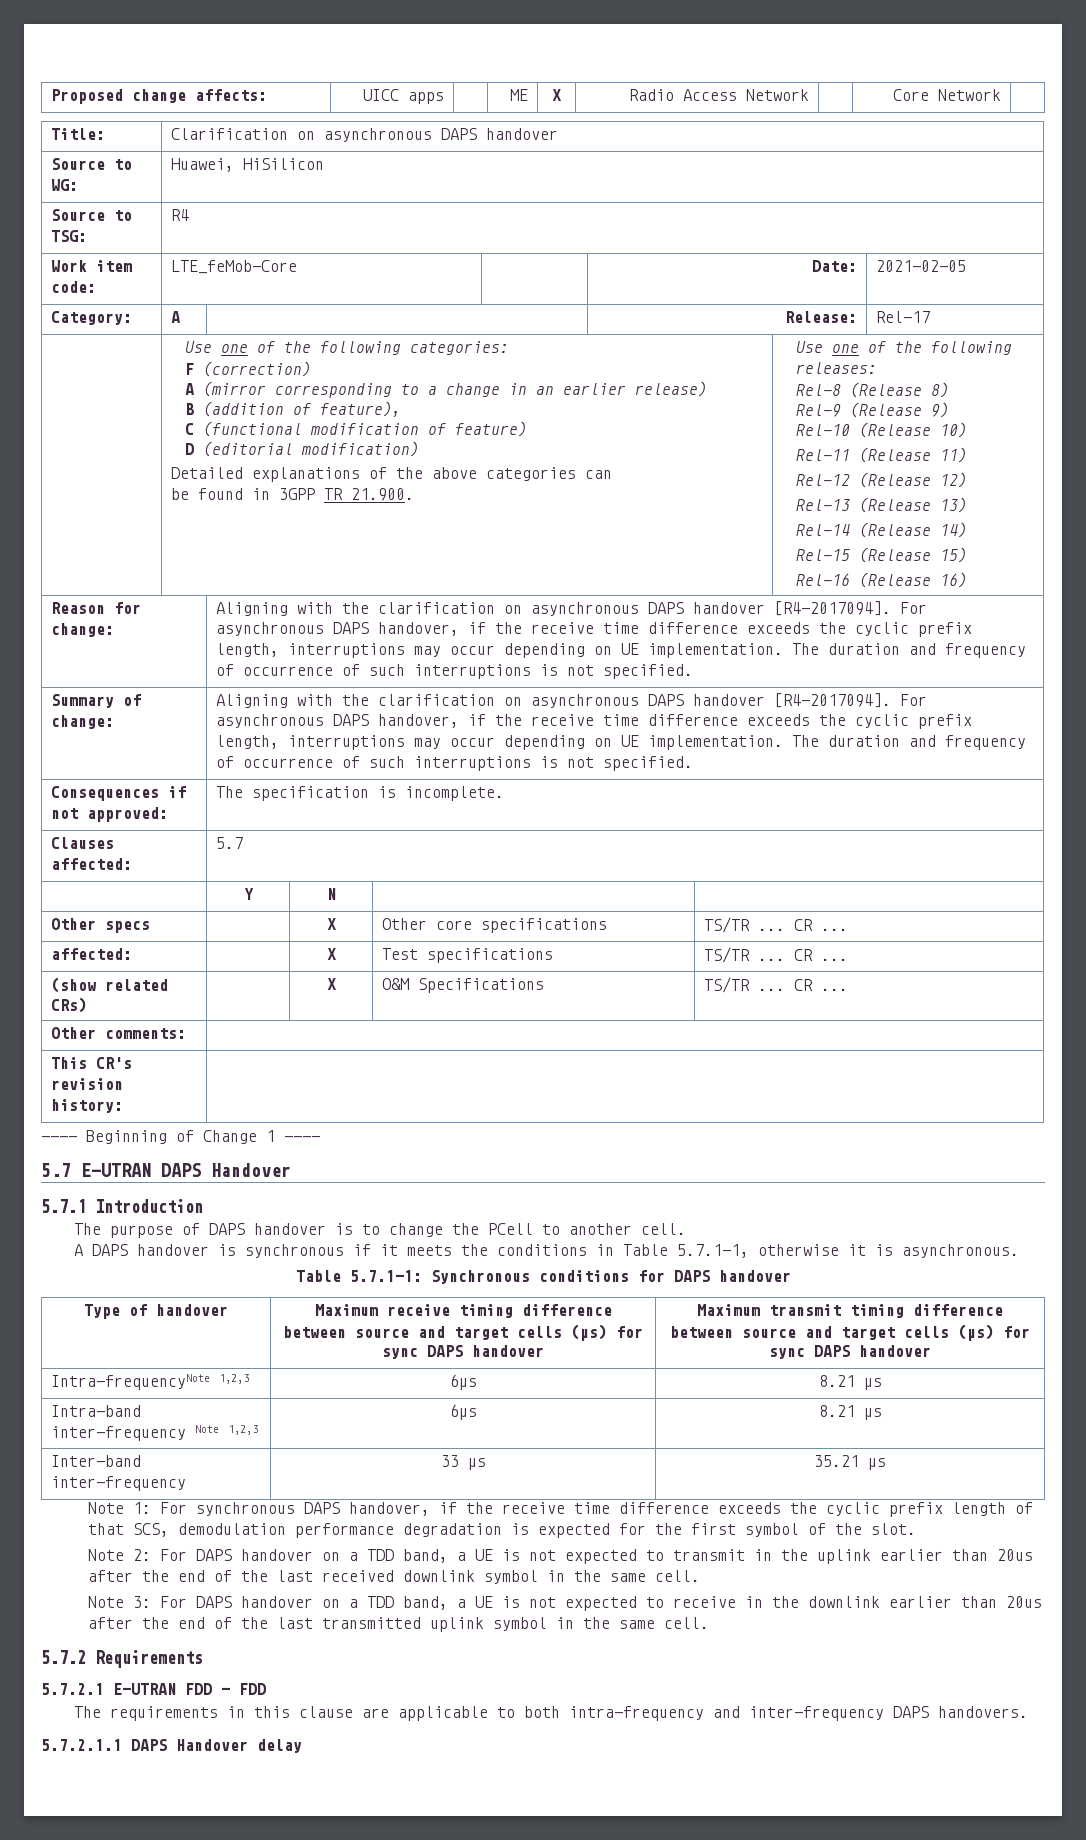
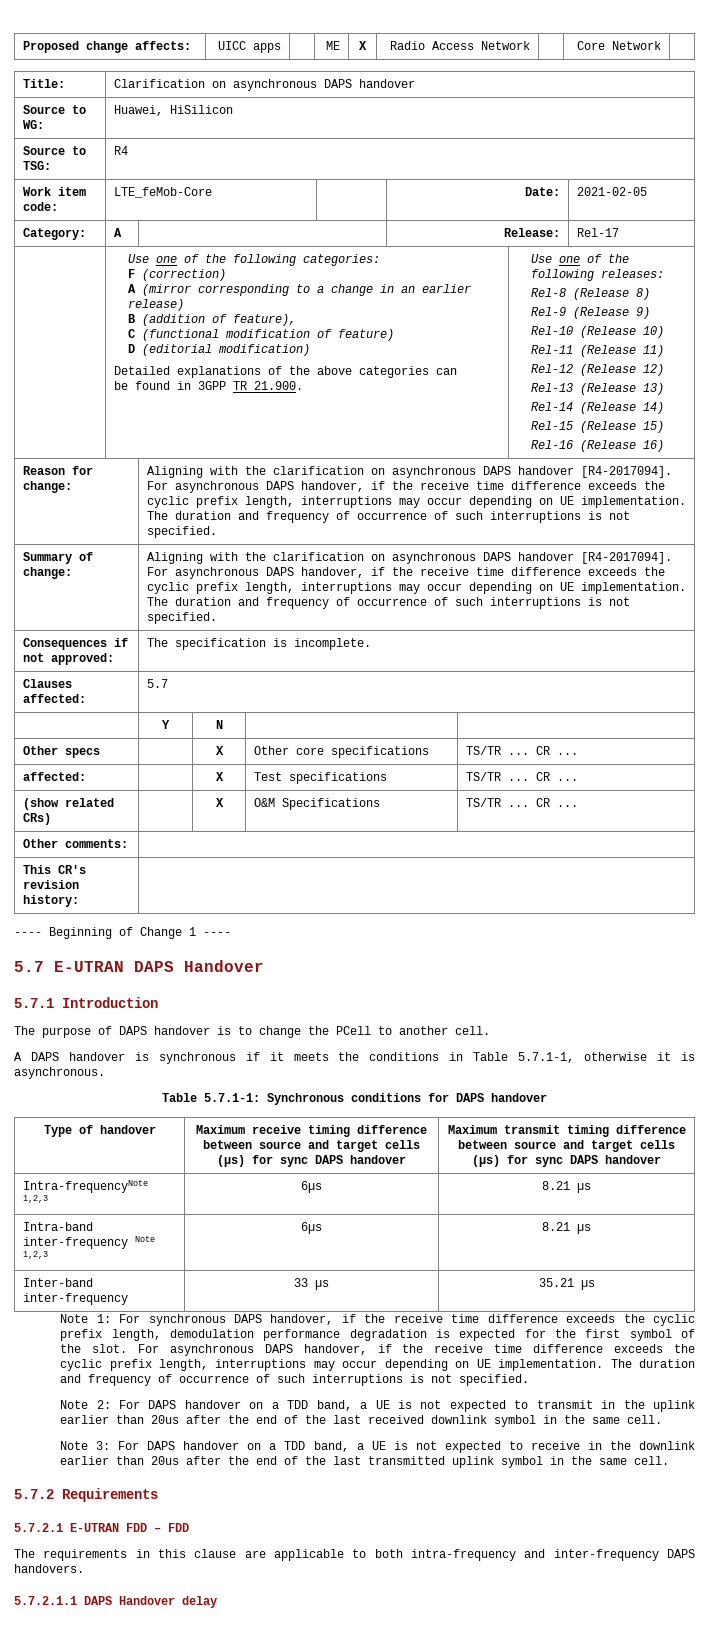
[951,1502,1033,1516] [87,1523,169,1537] length of that SCS, -> [111,1329,161,1341] length,
(916, 1529) none -> [137,1344,696,1356] [60,1359,695,1371] [60,1374,530,1386] For asynchronous DAPS handover, if the receive time difference exceeds the cyclic prefix length, interruptions may occur depending on UE implementation. The duration and frequency of occurrence of such interruptions is not specified.

